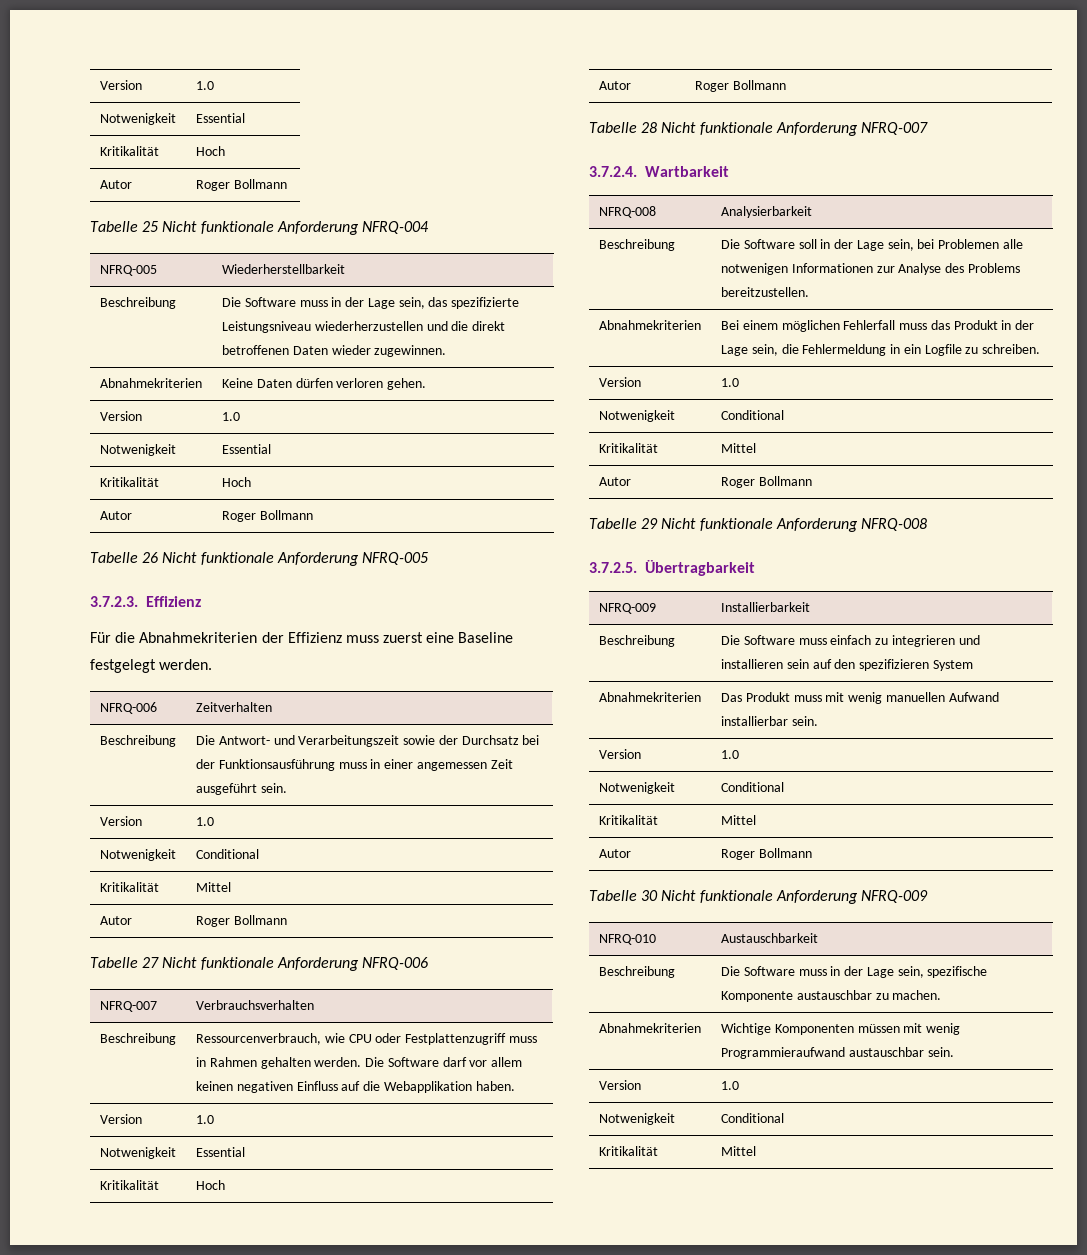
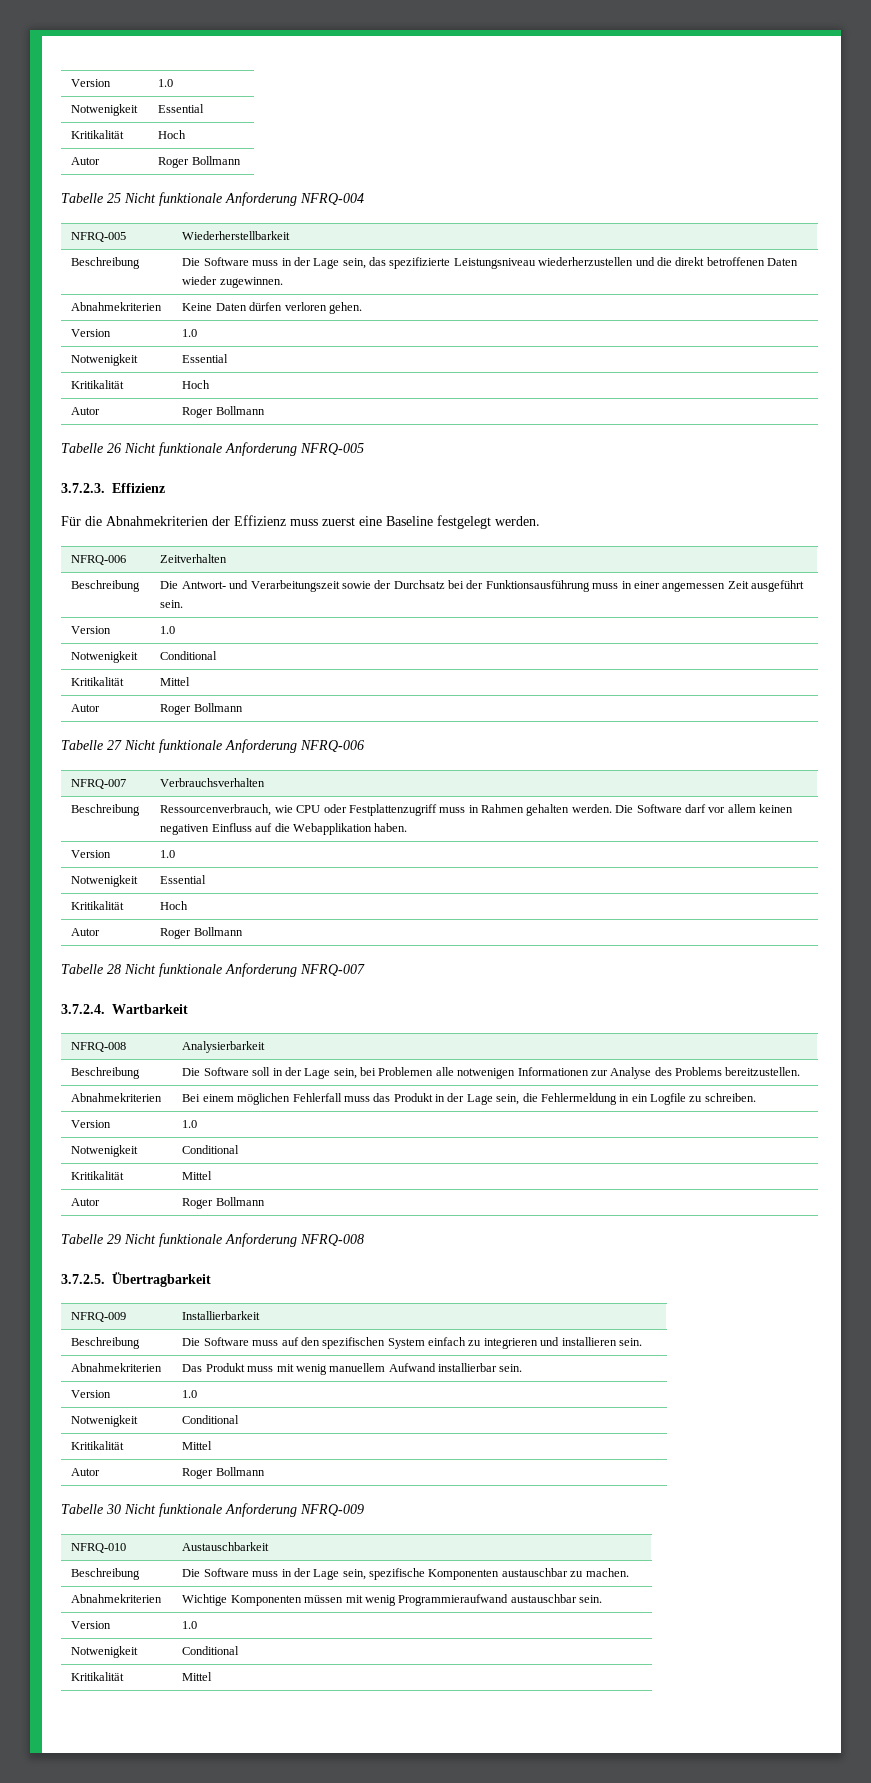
(827, 641) none -> [281,1337,425,1349] auf den spezifischen System
[786,659,973,671] sein auf den spezifizieren System -> [618,1338,642,1346] sein.
[885,692,945,702] manuellen -> [329,1363,386,1372] manuellem
[720,991,793,1002] Komponente -> [428,1569,500,1580] Komponenten

